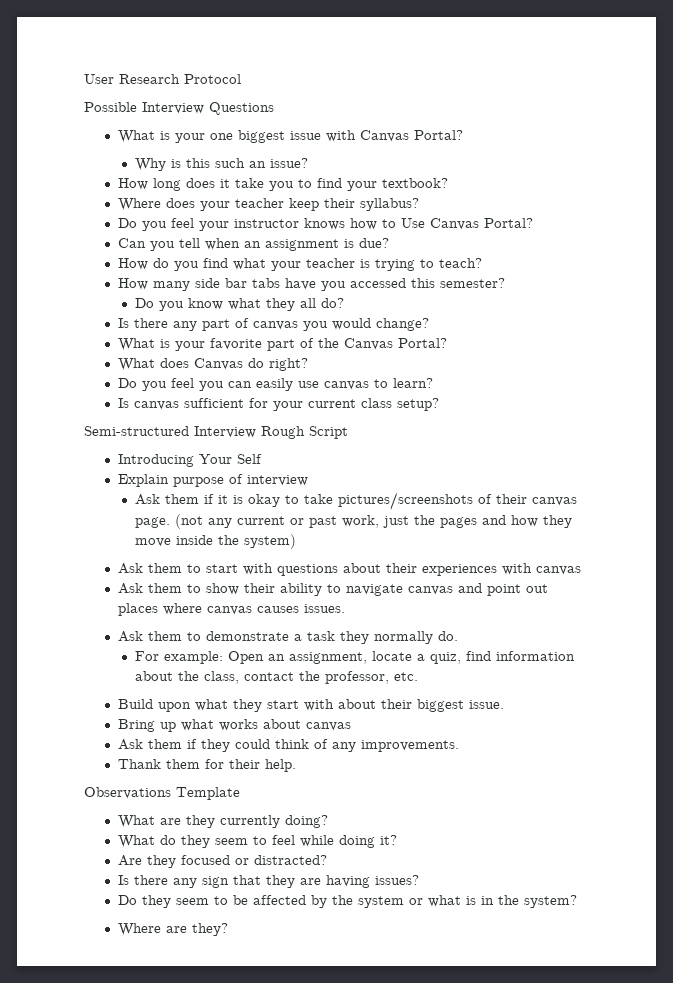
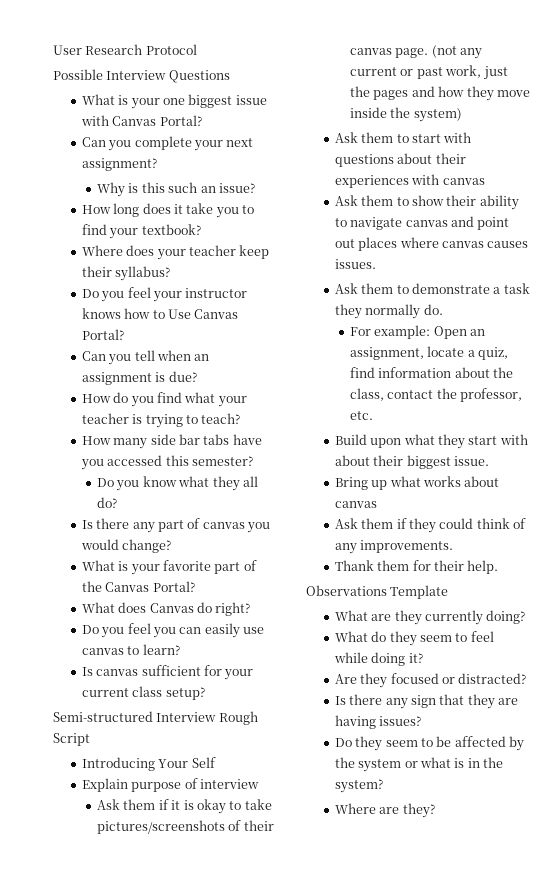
(463, 135) none -> [81,136,254,151] [81,158,157,171] // Can you complete your next assignment?

